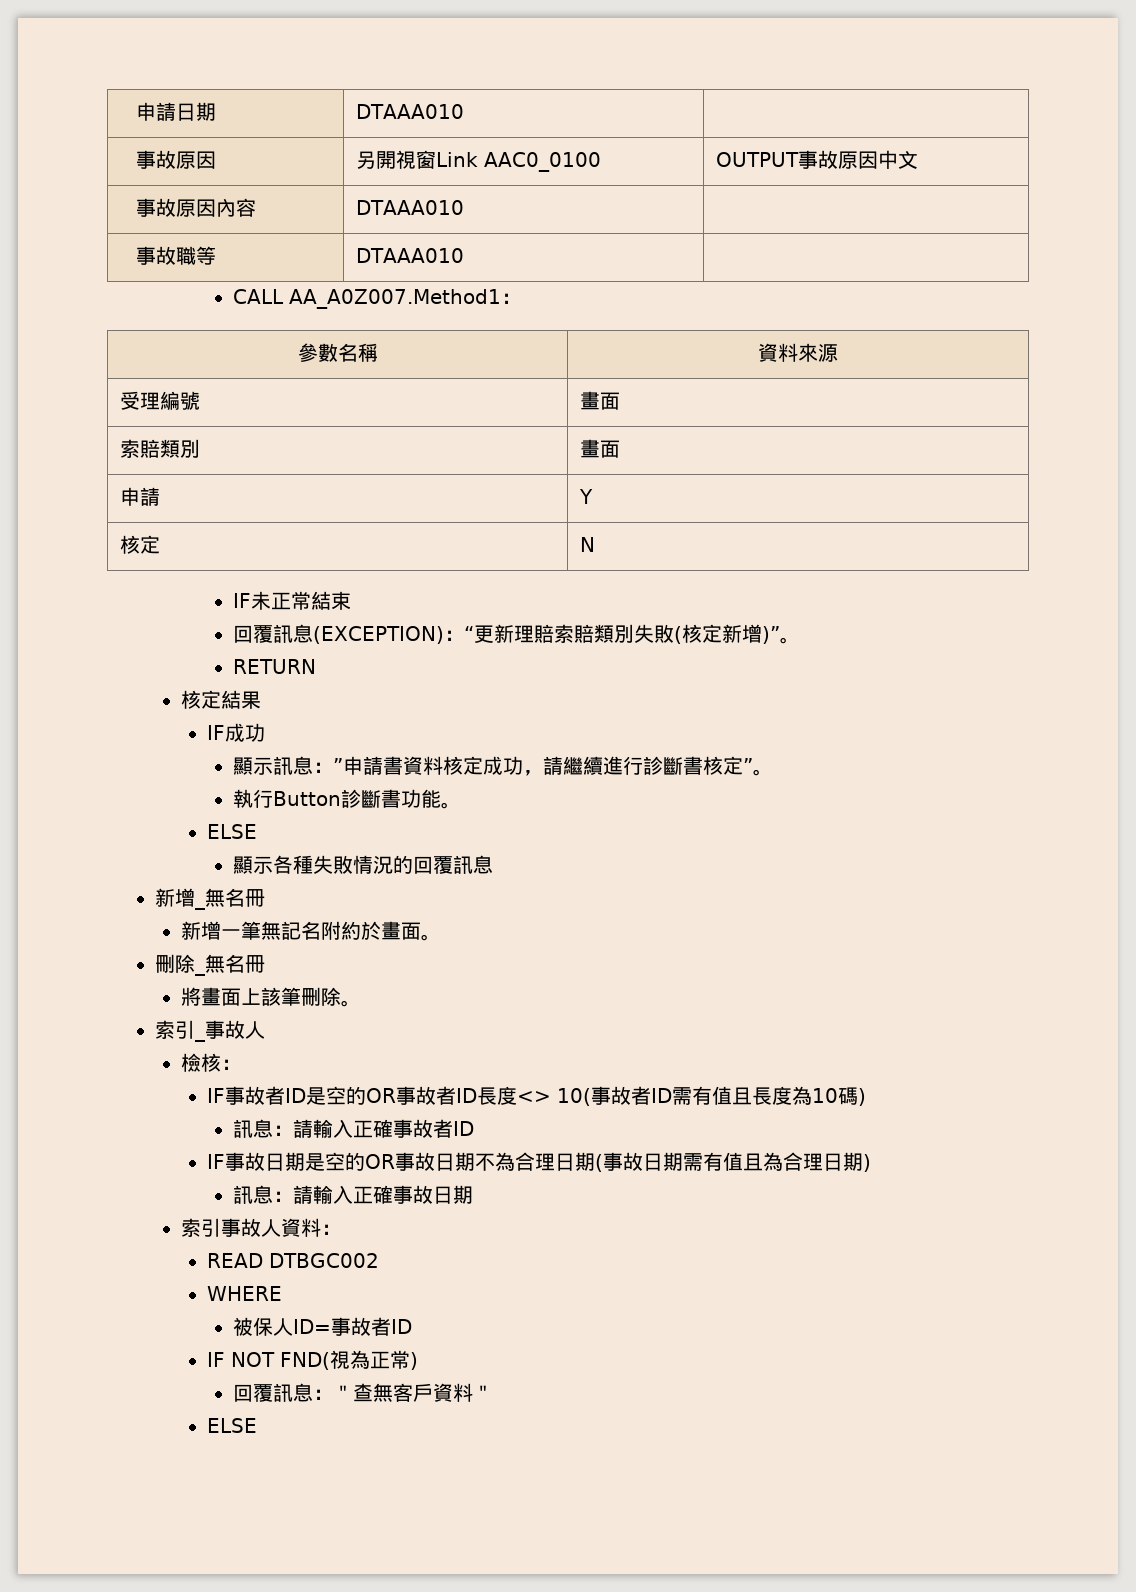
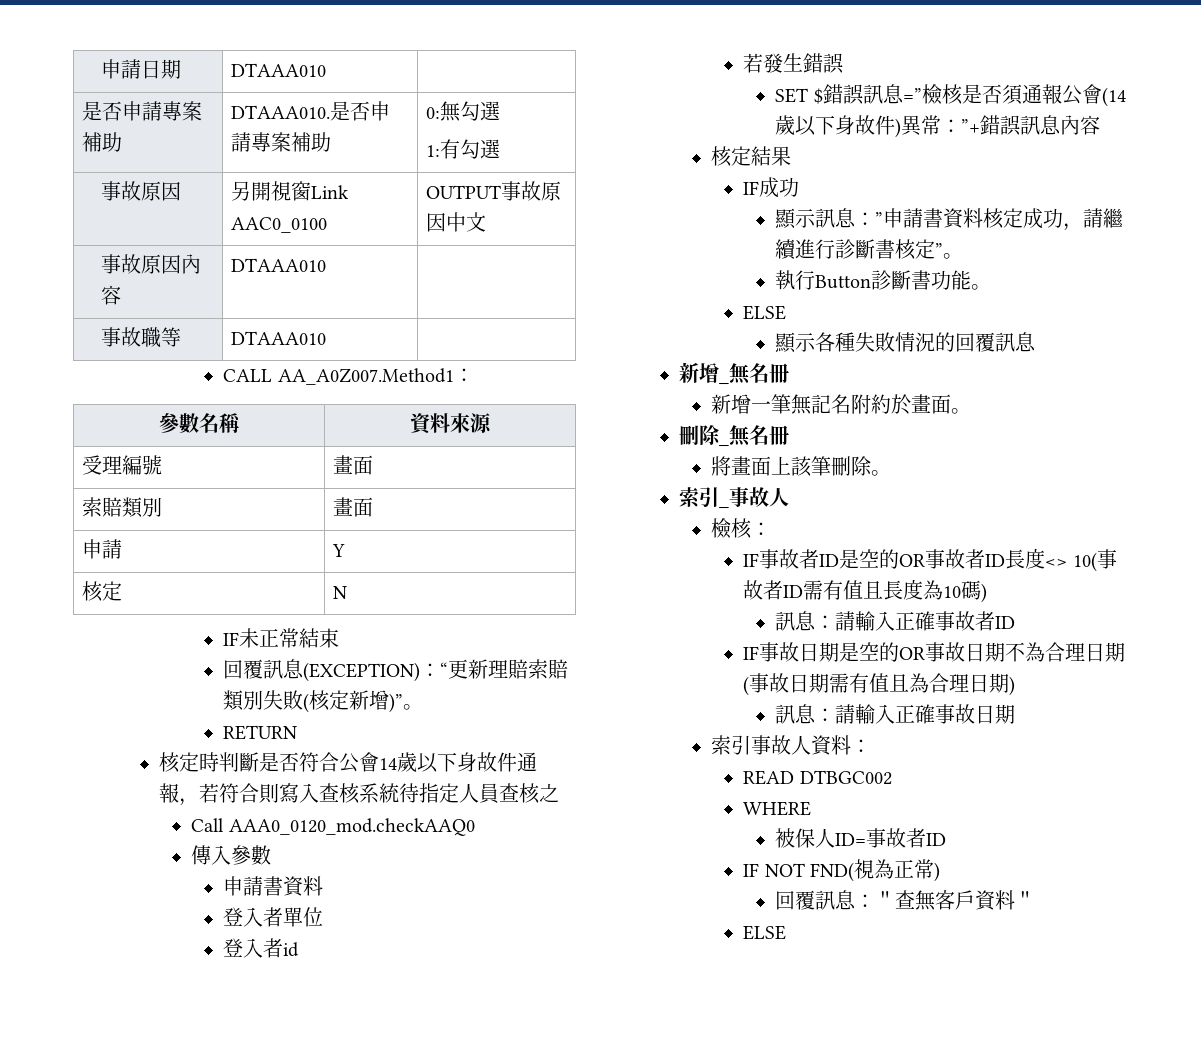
(465, 111) none -> [82,101,203,121] [82,132,123,152] [231,101,391,121] [231,132,332,152] [426,101,502,122] [426,139,502,159] // 是否申請專案補助 | DTAAA010.是否申請專案補助 | 0:無勾選 // 1:有勾選
(317, 666) none -> [159,752,538,773] [159,783,560,806] [191,818,475,836] [191,845,272,865] [223,876,324,897] [223,907,324,927] [223,938,300,958] [743,53,845,74] [775,84,1126,107] [775,115,1101,138] // 核定時判斷是否符合公會14歲以下身故件通報，若符合則寫入查核系統待指定人員查核之 // Call AAA0_0120_mod.checkAAQ0 // 傳入參數 // 申請書資料 // 登入者單位 // 登入者id // 若發生錯誤 // SET $錯誤訊息=”檢核是否須通報公會(14歲以下身故件)異常：”+錯誤訊息內容

